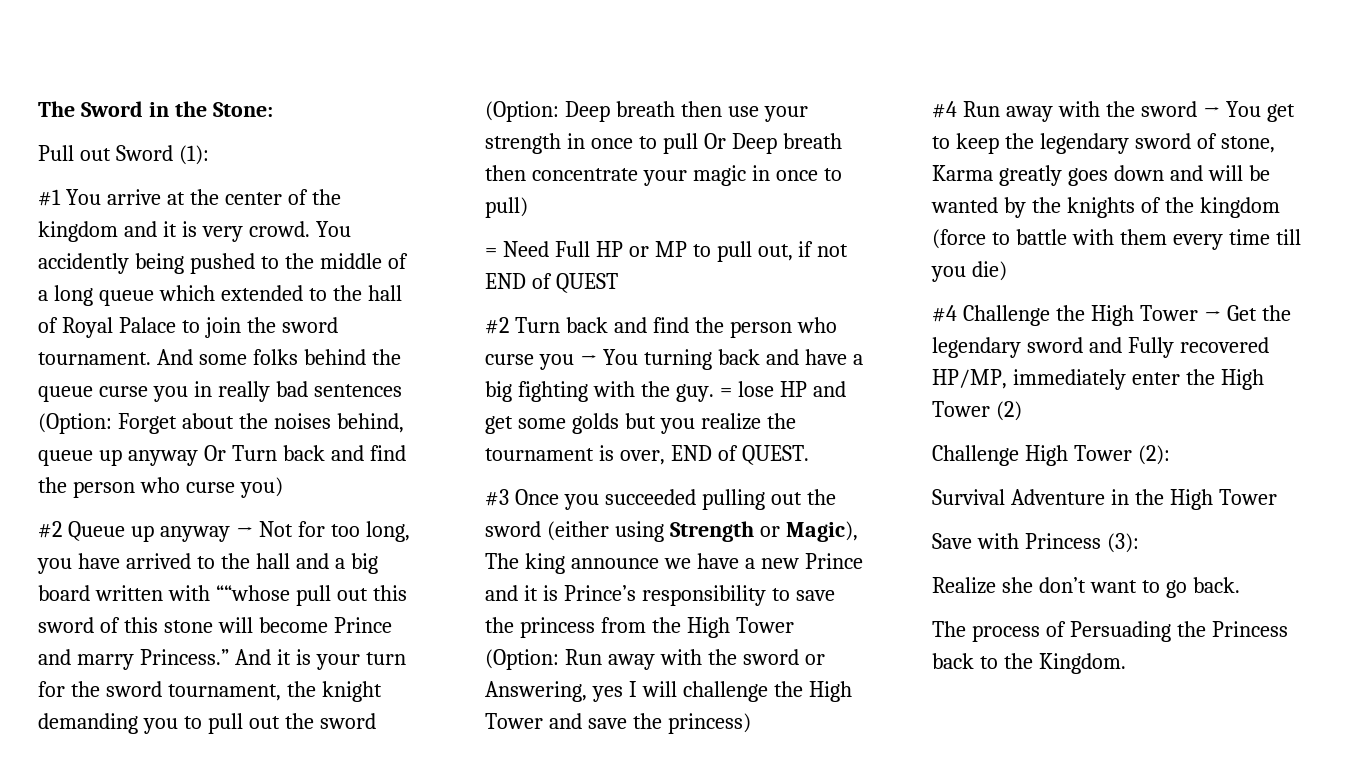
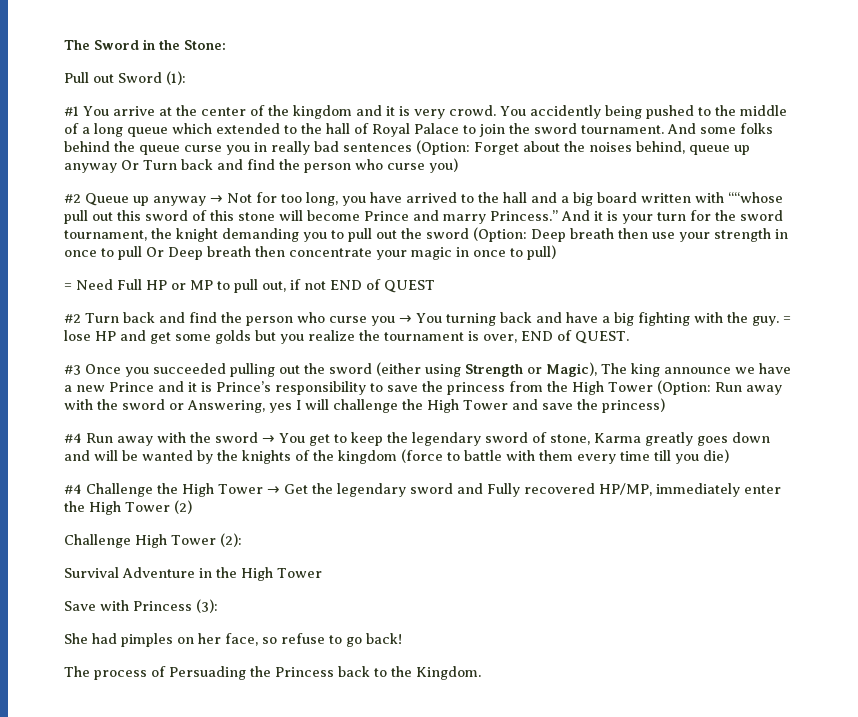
[932,577,1137,594] Realize she don’t want -> [64,633,325,647] She had pimples on her face, so refuse
[1192,577,1240,593] back. -> [366,633,402,644] back!

